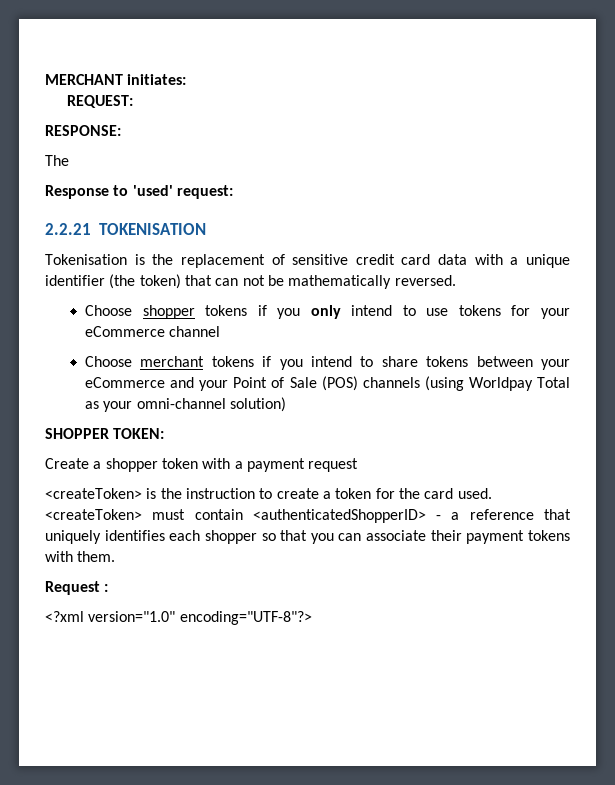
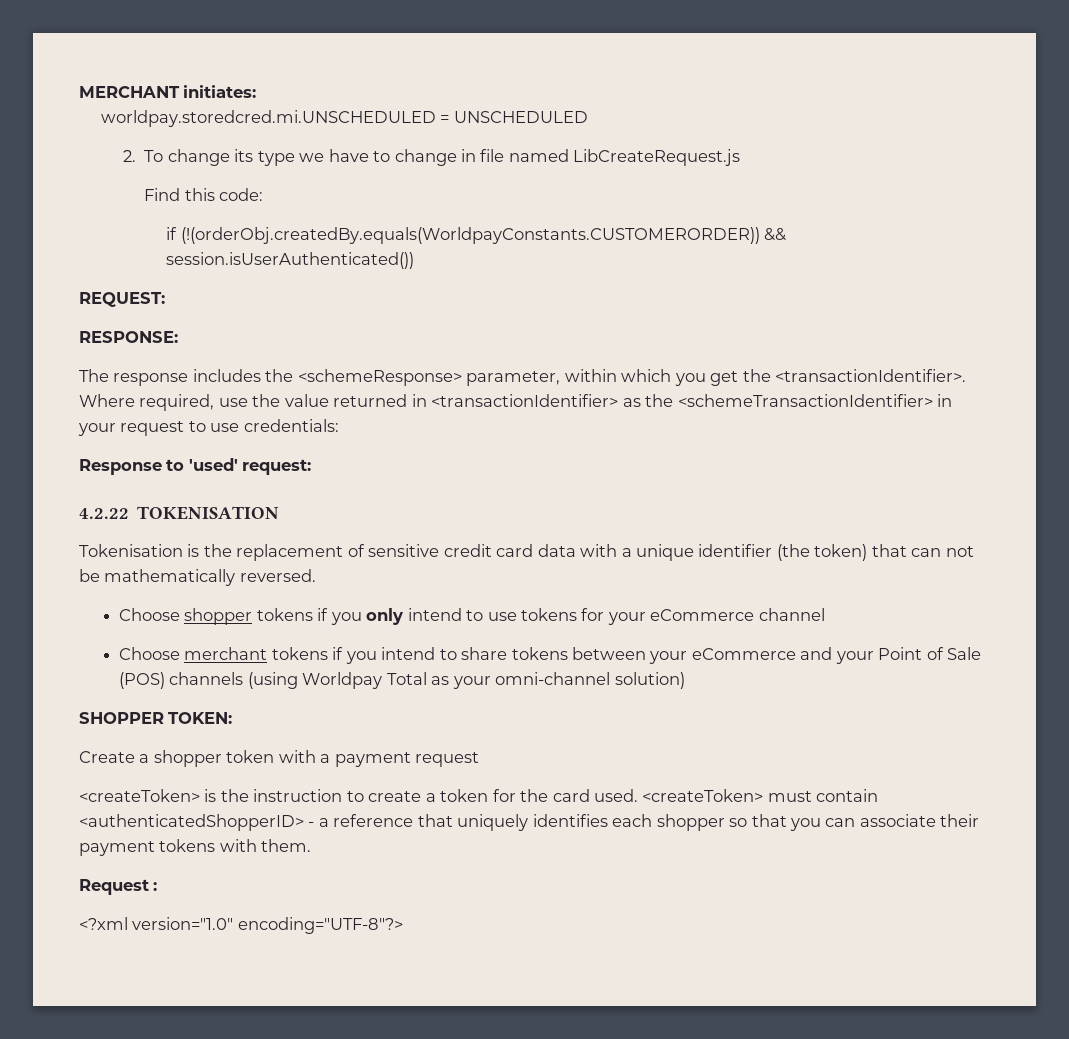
[67,95,134,108] [45,125,121,136] [45,155,69,166] REQUEST: // RESPONSE: // The -> [100,110,588,127] [122,149,741,166] [144,188,264,201] [166,227,787,244] [166,252,415,269] [79,292,165,307] [79,331,178,343] [79,369,967,386] [79,394,953,411] [78,419,339,436] worldpay.storedcred.mi.UNSCHEDULED = UNSCHEDULED // 2. To change its type we have to change in file named LibCreateRequest.js // Find this code: // if (!(orderObj.createdBy.equals(WorldpayConstants.CUSTOMERORDER)) && session.isUserAuthenticated()) // REQUEST: // RESPONSE: // The response includes the <schemeResponse> parameter, within which you get the <transactionIdentifier>. Where required, use the value returned in <transactionIdentifier> as the <schemeTransactionIdentifier> in your request to use credentials:
[45,223,91,235] 2.2.21 -> [79,508,129,519] 4.2.22

